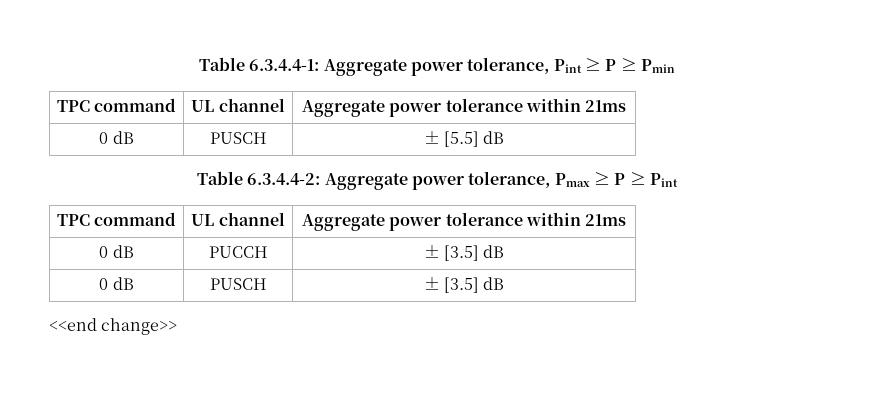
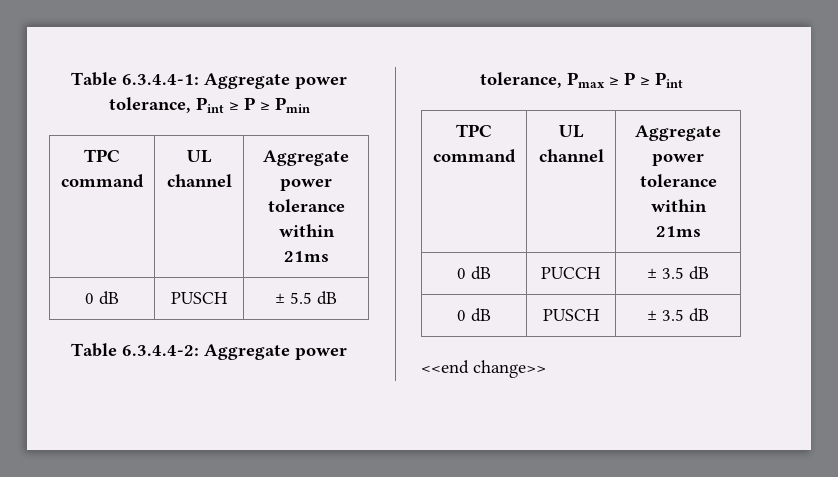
[444,131,479,147] [5.5] -> [290,292,312,304] 5.5
[444,245,479,261] [3.5] -> [662,267,684,279] 3.5
[444,277,479,293] [3.5] -> [662,309,684,321] 3.5

